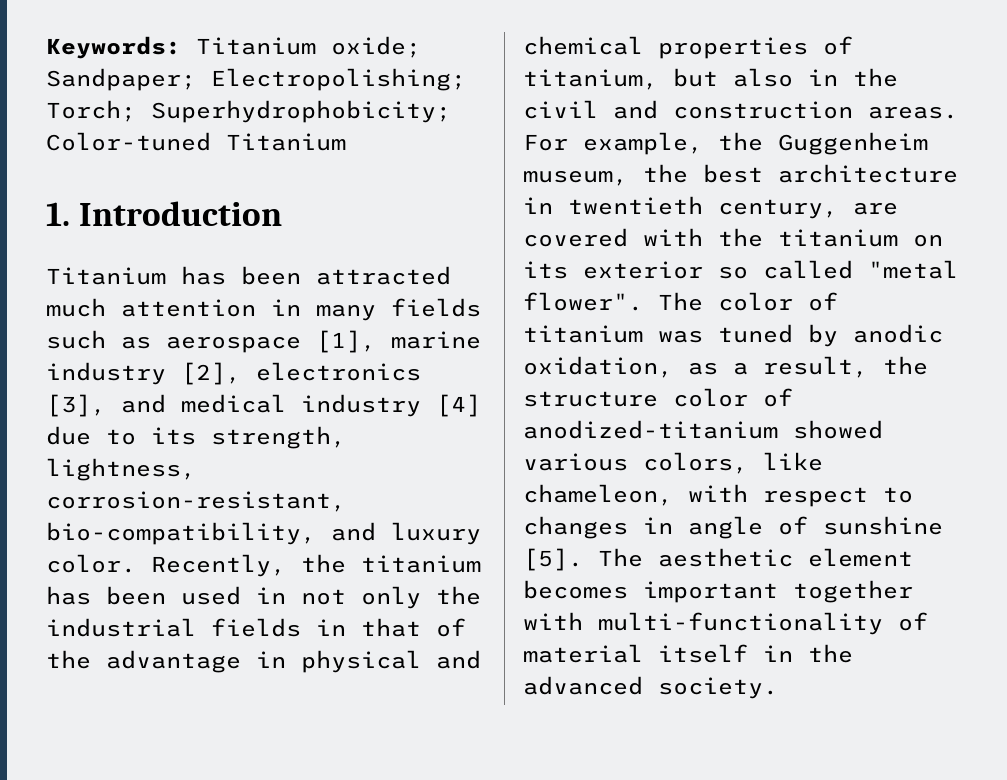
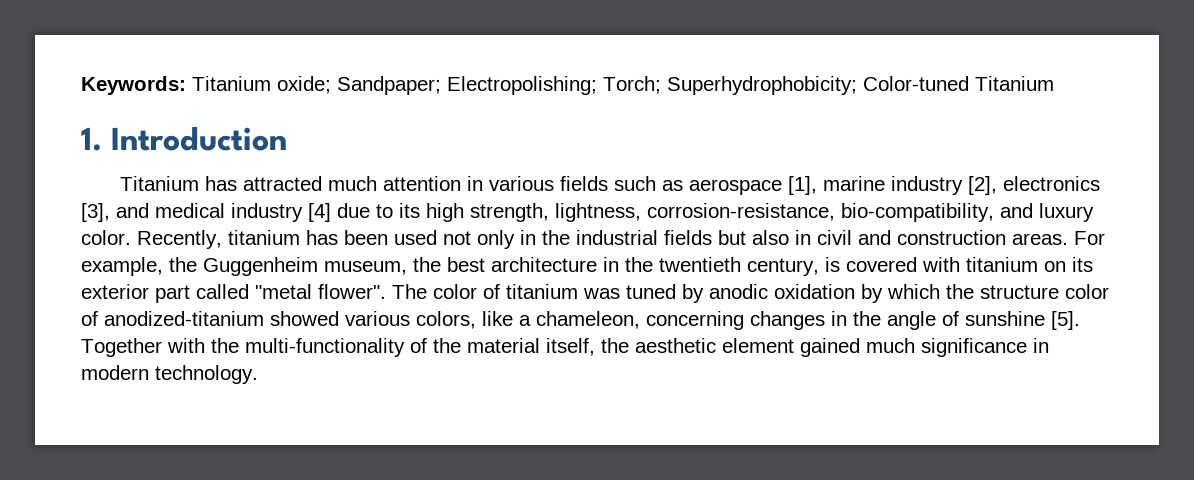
[241,266,301,285] been -> (237, 183) none
[316,304,376,321] many -> [488,176,554,191] various
(196, 436) none -> [426,203,464,222] high
[46,491,346,512] corrosion-resistant, -> [647,203,835,221] corrosion-resistance,
[301,554,346,573] the -> (222, 239) none
[256,587,286,604] in -> (437, 237) none
(421, 597) none -> [520,230,536,245] in
[316,618,466,637] [46,650,481,673] [523,36,853,59] [523,69,658,90] in that of the advantage in physical and chemical properties of titanium, -> (712, 237) none
[853,68,898,87] the -> (811, 237) none
(553, 205) none -> [625,257,653,272] the
[853,202,898,215] are -> [825,257,840,272] is
[718,228,763,247] the -> (960, 264) none
[718,266,748,279] so -> [155,285,190,303] part
[523,356,868,378] oxidation, as a result, -> [774,284,940,303] oxidation by which
[523,484,913,507] chameleon, with respect to -> [519,311,744,330] a chameleon, concerning
(673, 525) none -> [853,311,881,326] the
[598,548,913,567] [523,580,913,603] [523,612,928,635] [523,644,853,663] [523,676,778,699] The aesthetic element becomes important together with multi-functionality of material itself in the advanced society. -> [81,338,1049,357] [81,365,258,384] Together with the multi-functionality of the material itself, the aesthetic element gained much significance in modern technology.

